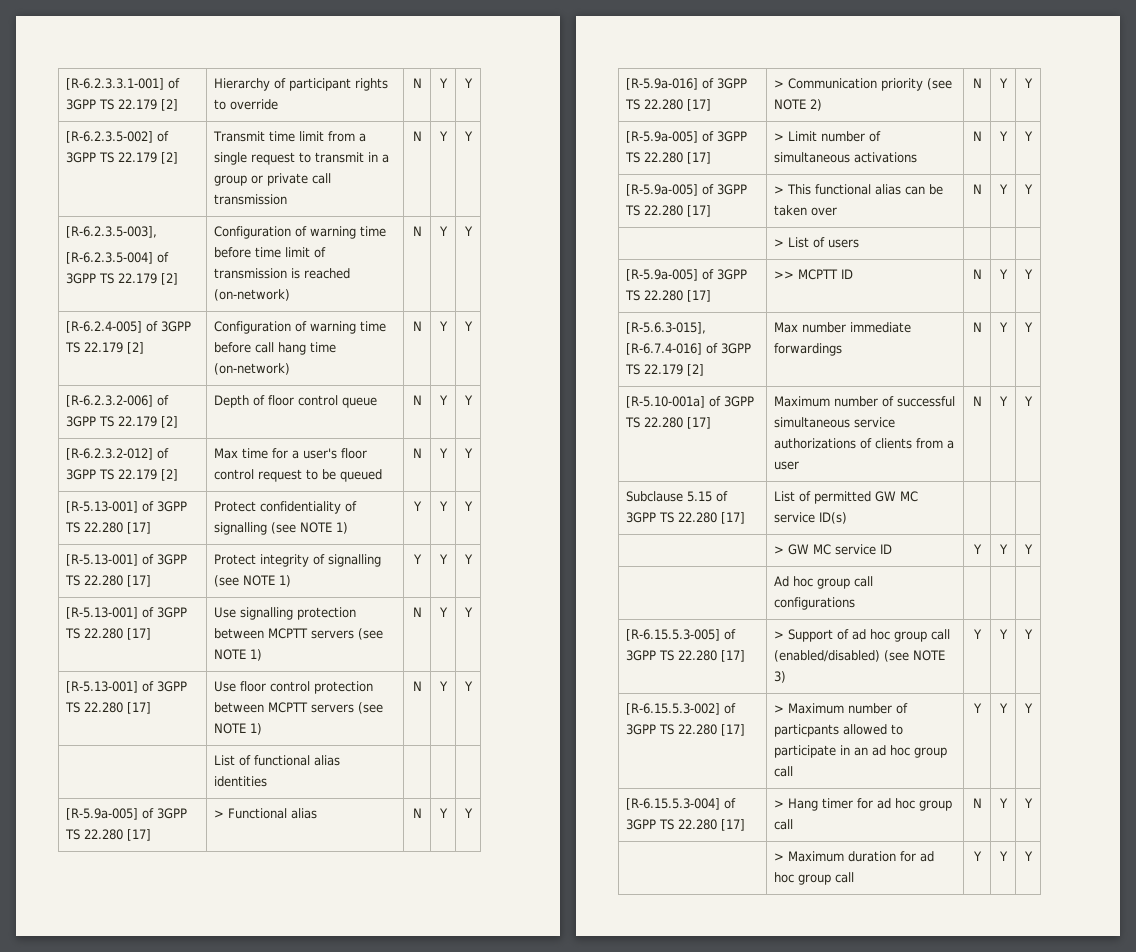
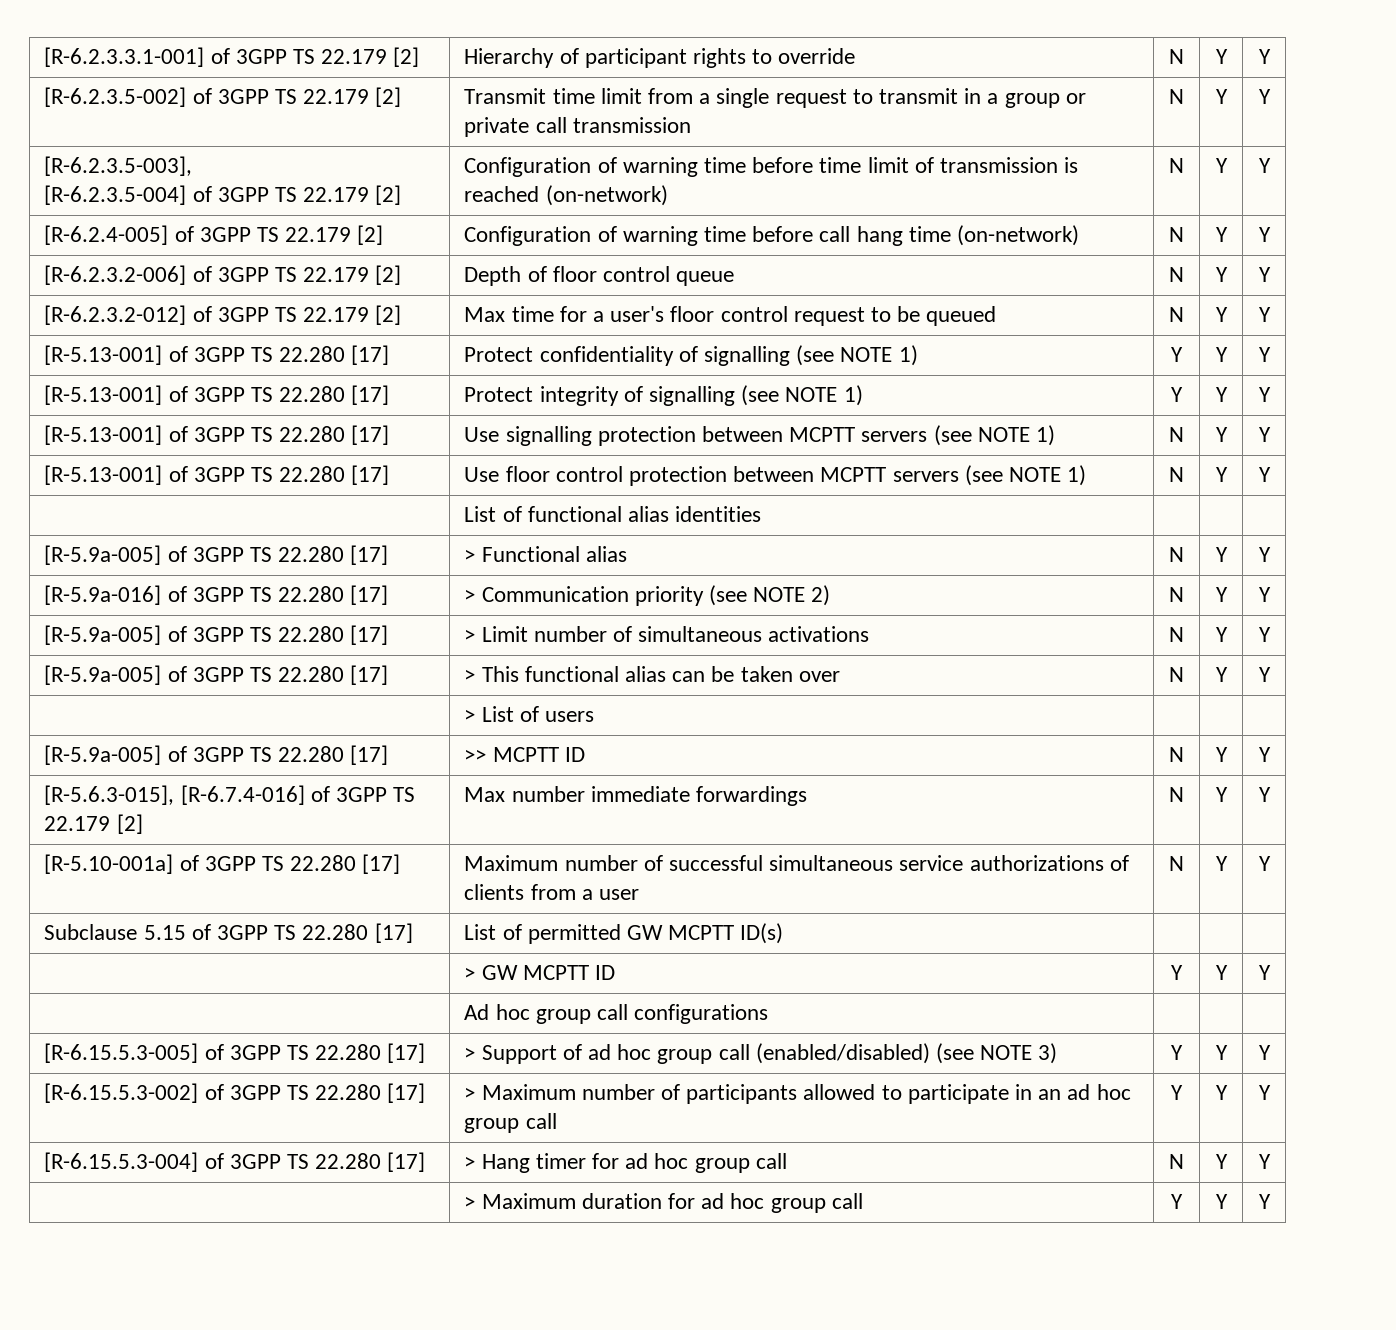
[900,491,919,502] [774,512,816,523] MC service -> [668,925,735,940] MCPTT
[813,544,877,555] MC service -> [522,965,589,980] MCPTT
[774,724,840,737] particpants -> [686,1084,798,1104] participants

